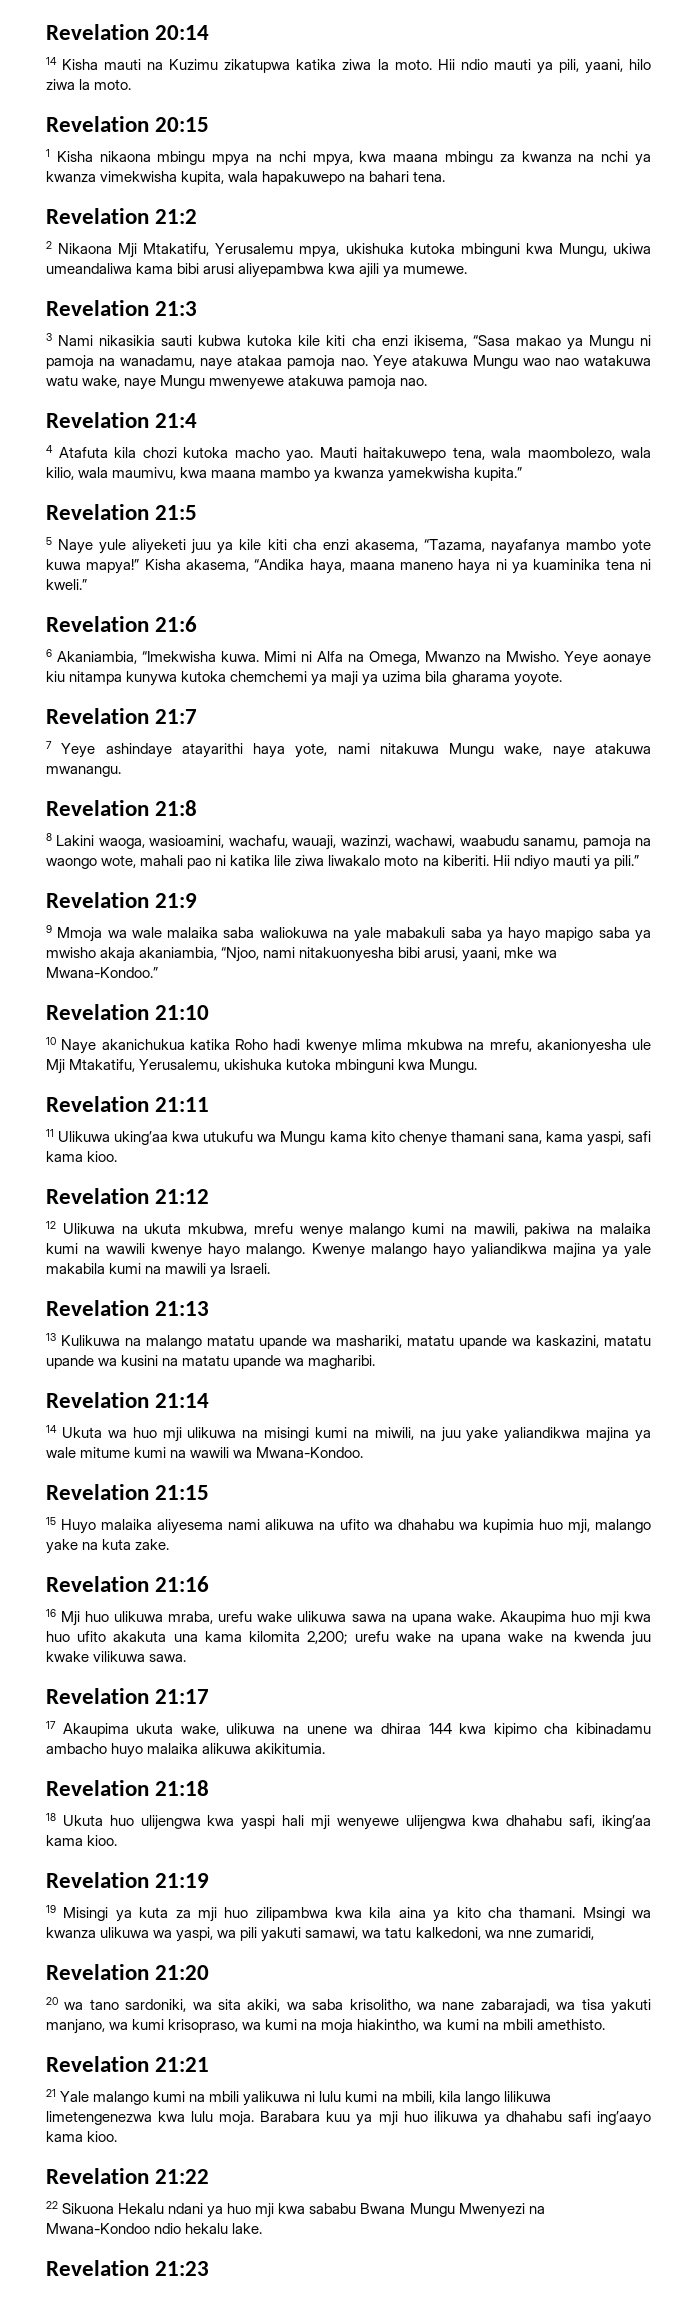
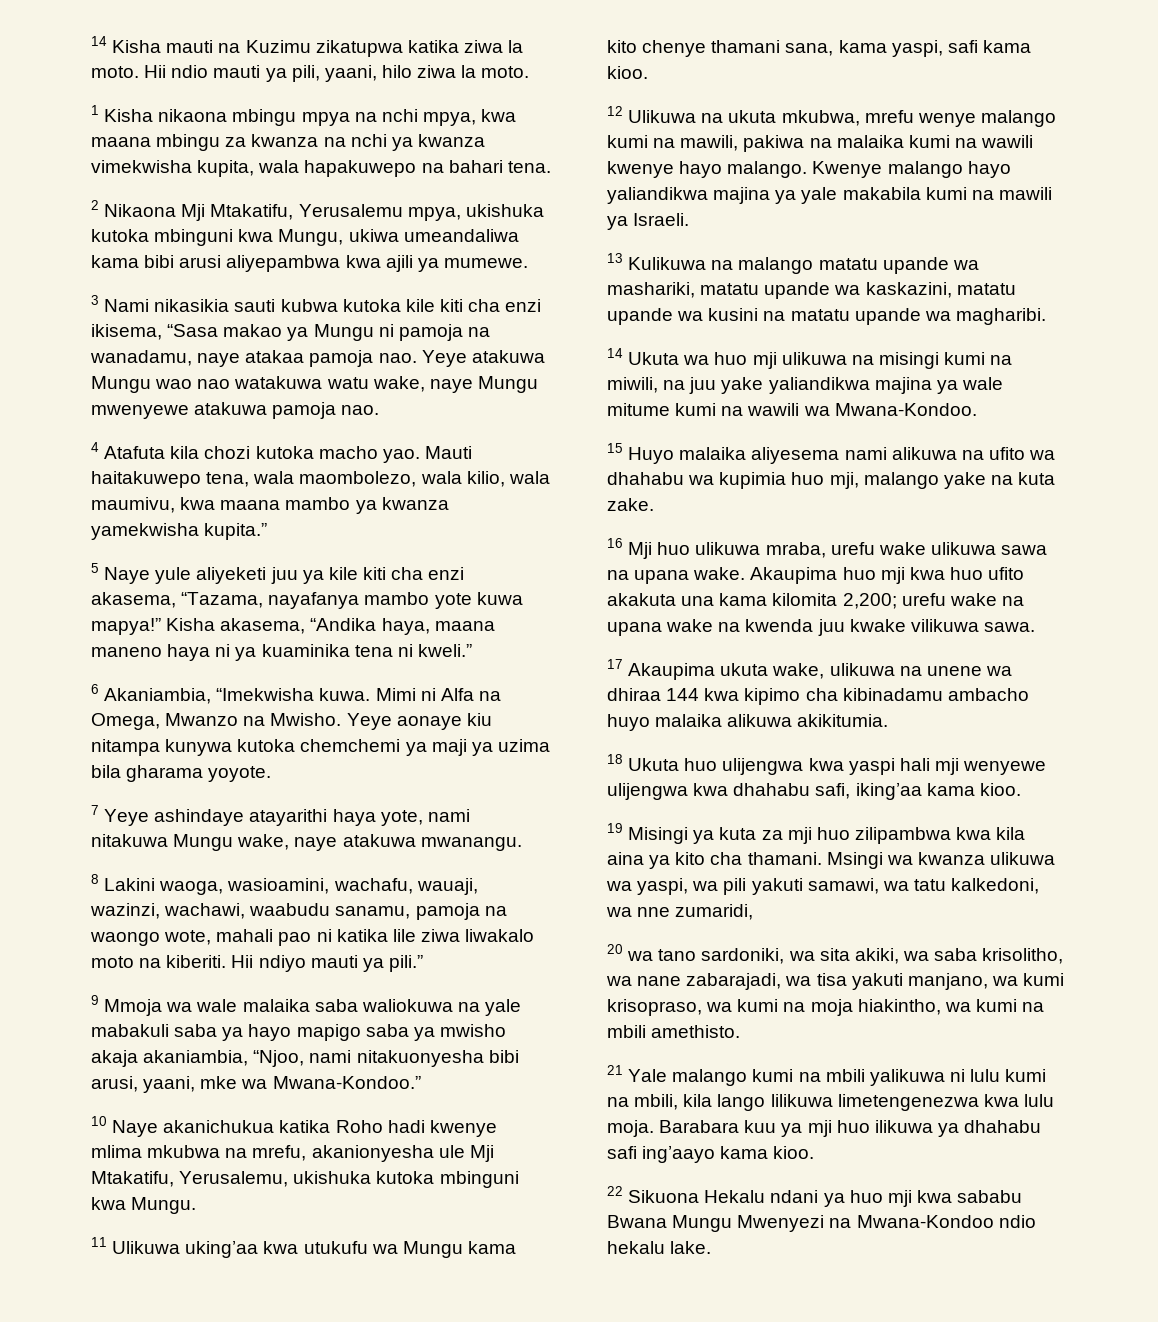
[46,24,210,40] Revelation 20:14 // -> (91, 41) none
[46,116,210,132] // Revelation 20:15 -> (530, 72) none
[46,208,198,224] // Revelation 21:2 -> (551, 167) none
[46,300,198,316] // Revelation 21:3 -> (528, 263) none
[46,412,198,428] // Revelation 21:4 -> (380, 410) none
[46,504,198,520] // Revelation 21:5 -> (268, 531) none
[46,616,198,632] // Revelation 21:6 -> (472, 650) none
[46,708,198,724] // Revelation 21:7 -> (272, 774) none
[46,800,198,816] // Revelation 21:8 -> (522, 844) none
[46,892,198,908] // Revelation 21:9 -> (423, 963) none
[46,1004,210,1020] // Revelation 21:10 -> (421, 1082) none
[46,1096,210,1112] // Revelation 21:11 -> (197, 1205) none
[46,1188,210,1204] // Revelation 21:12 -> (648, 72) none
[46,1300,210,1316] // Revelation 21:13 -> (690, 219) none
[46,1392,210,1408] // Revelation 21:14 -> (1046, 316) none
[46,1484,210,1500] // Revelation 21:15 -> (977, 409) none
[46,1576,210,1592] // Revelation 21:16 -> (654, 504) none
[46,1688,210,1704] // Revelation 21:17 -> (1035, 627) none
[46,1780,210,1796] // Revelation 21:18 -> (889, 720) none
[46,1872,210,1888] // Revelation 21:19 -> (1021, 789) none
[46,1964,210,1980] // Revelation 21:20 -> (754, 912) none
[46,2056,210,2072] // Revelation 21:21 -> (741, 1031) none
[46,2168,210,2184] // Revelation 21:22 -> (815, 1152) none
[46,2260,210,2276] // Revelation 21:23 -> (712, 1247) none

